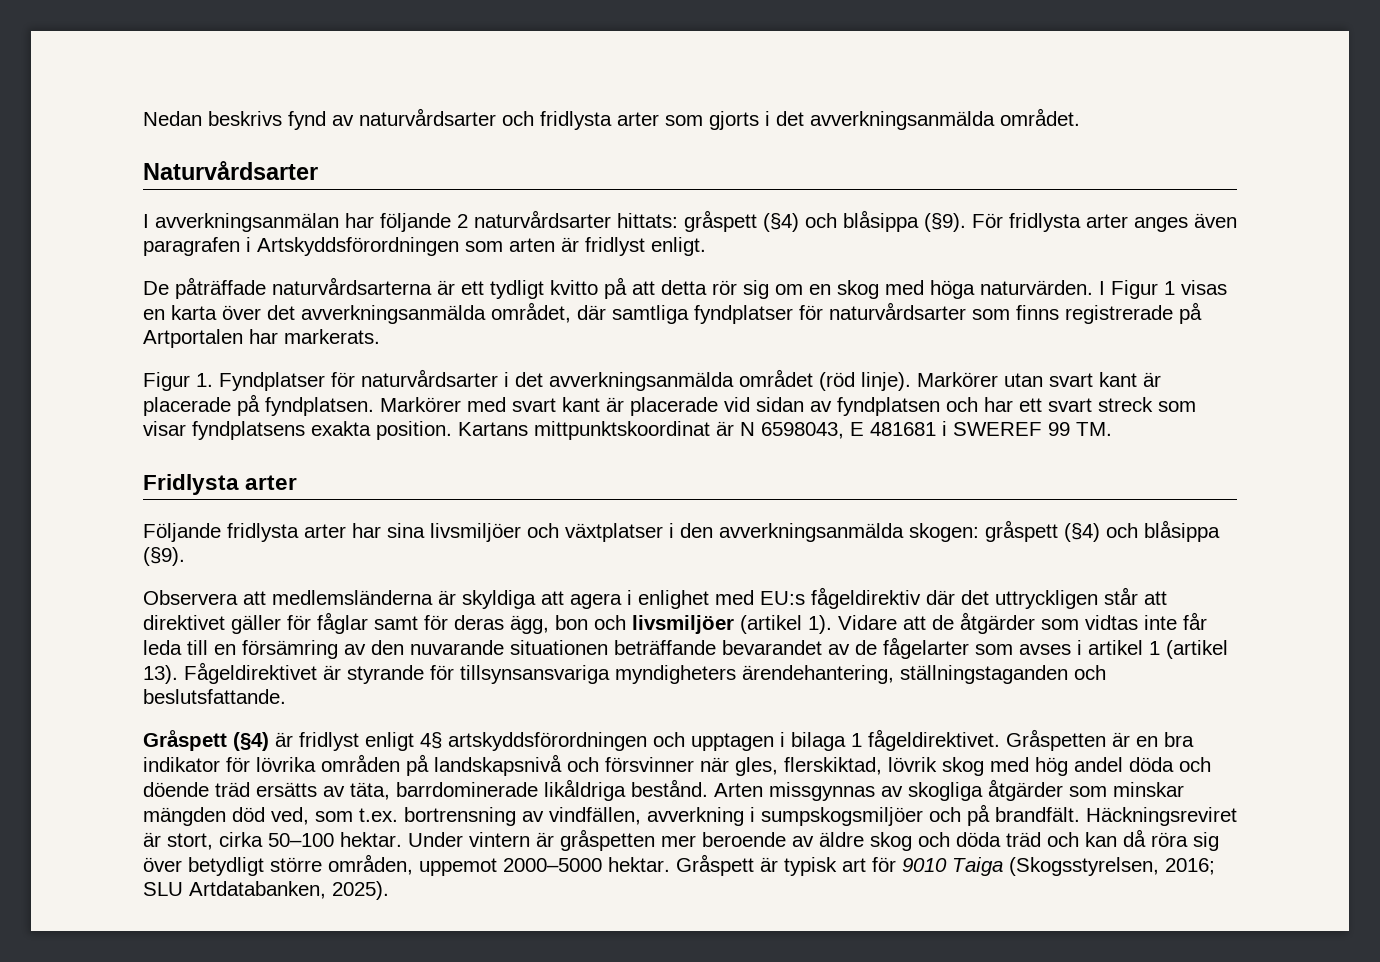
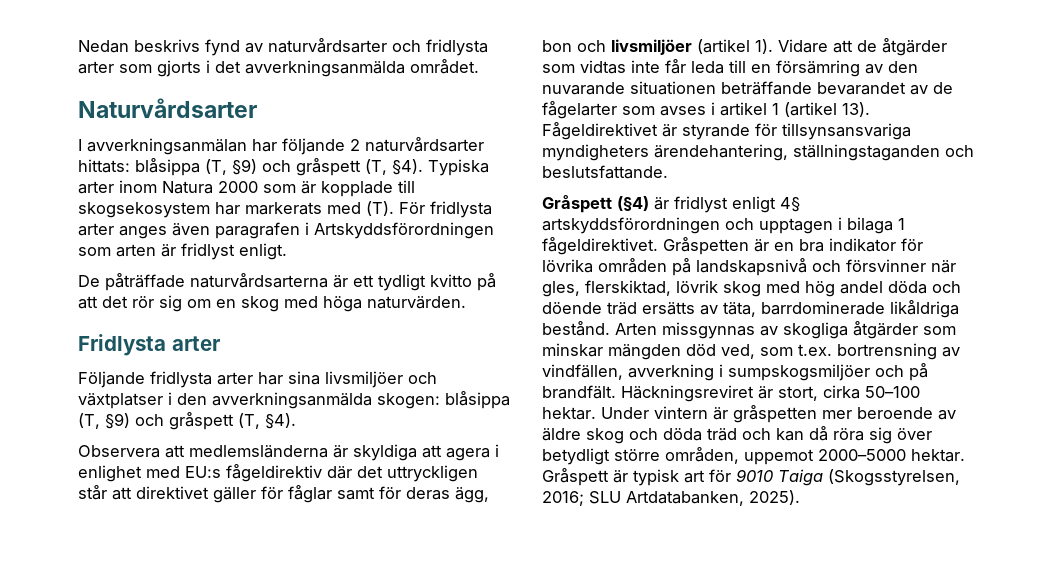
[684,210,966,232] gråspett (§4) och blåsippa (§9). -> [135,158,489,176] [78,180,415,197] [78,201,394,218] blåsippa (T, §9) och gråspett (T, §4). Typiska arter inom Natura 2000 som är kopplade till skogsekosystem har markerats med (T).
[661,280,707,295] detta -> [102,296,128,308] det
[1099,280,1227,299] [143,302,1202,324] [143,329,380,348] [143,369,1161,391] [143,394,1196,416] [143,421,1112,440] I Figur 1 visas en karta över det avverkningsanmälda området, där samtliga fyndplatser för naturvårdsarter som finns registrerade på Artportalen har markerats. // Figur 1. Fyndplatser för naturvårdsarter i det avverkningsanmälda området (röd linje). Markörer utan svart kant är placerade på fyndplatsen. Markörer med svart kant är placerade vid sidan av fyndplatsen och har ett svart streck som visar fyndplatsens exakta position. Kartans mittpunktskoordinat är N 6598043, E 481681 i SWEREF 99 TM. -> (466, 302) none
[985,520,1220,542] [143,547,185,566] gråspett (§4) och blåsippa (§9). -> [445,391,510,409] [78,412,296,430] blåsippa (T, §9) och gråspett (T, §4).

